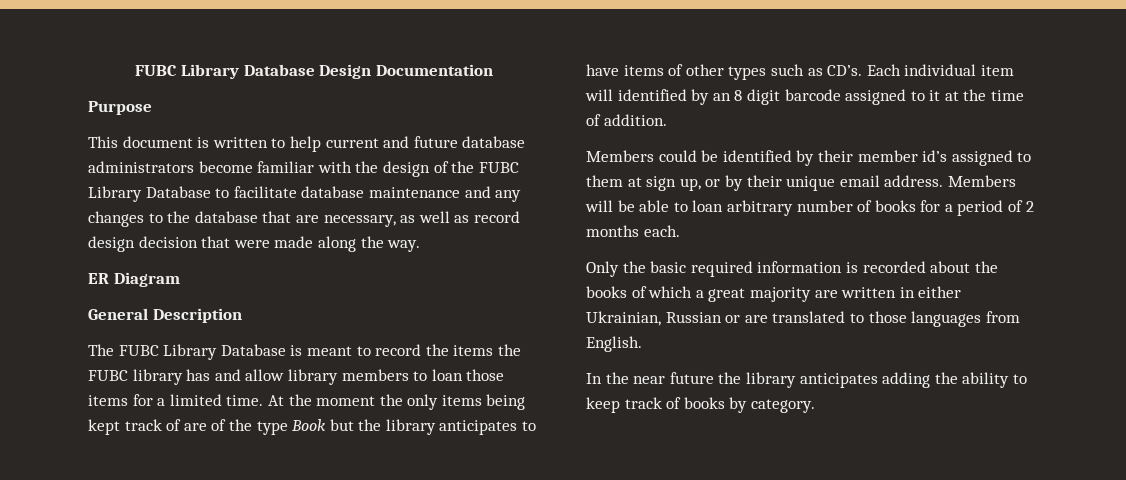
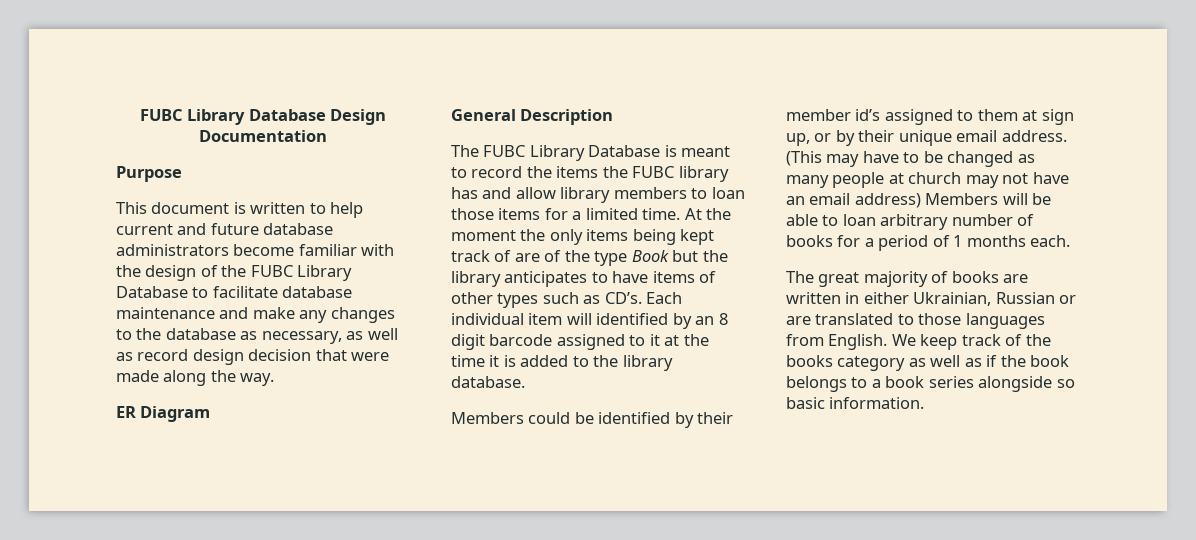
(491, 192) none -> [252,307,295,319] make
[262,211,319,223] that are -> [240,331,258,340] as
[586,114,667,126] of addition. -> [489,355,673,371] [451,376,525,388] it is added to the library database.
(944, 181) none -> [786,151,1035,167] [786,172,1069,188] [786,193,921,208] (This may have to be changed as many people at church may not have an email address)
[1025,201,1034,212] 2 -> [953,235,963,247] 1
[586,261,998,277] [586,286,811,302] Only the basic required information is recorded about the books of which a great majority -> [786,271,999,287] The great majority of books
[586,372,1027,388] [586,397,815,413] // In the near future the library anticipates adding the ability to keep track of books by category. -> [891,334,1051,350] [786,355,1070,371] [786,376,1075,392] [786,397,925,409] We keep track of the books category as well as if the book belongs to a book series alongside so basic information.

